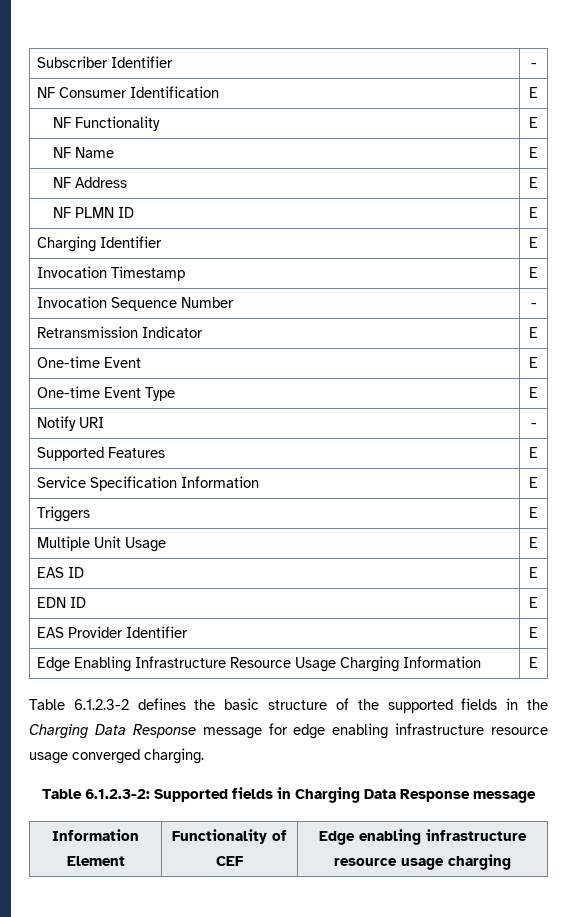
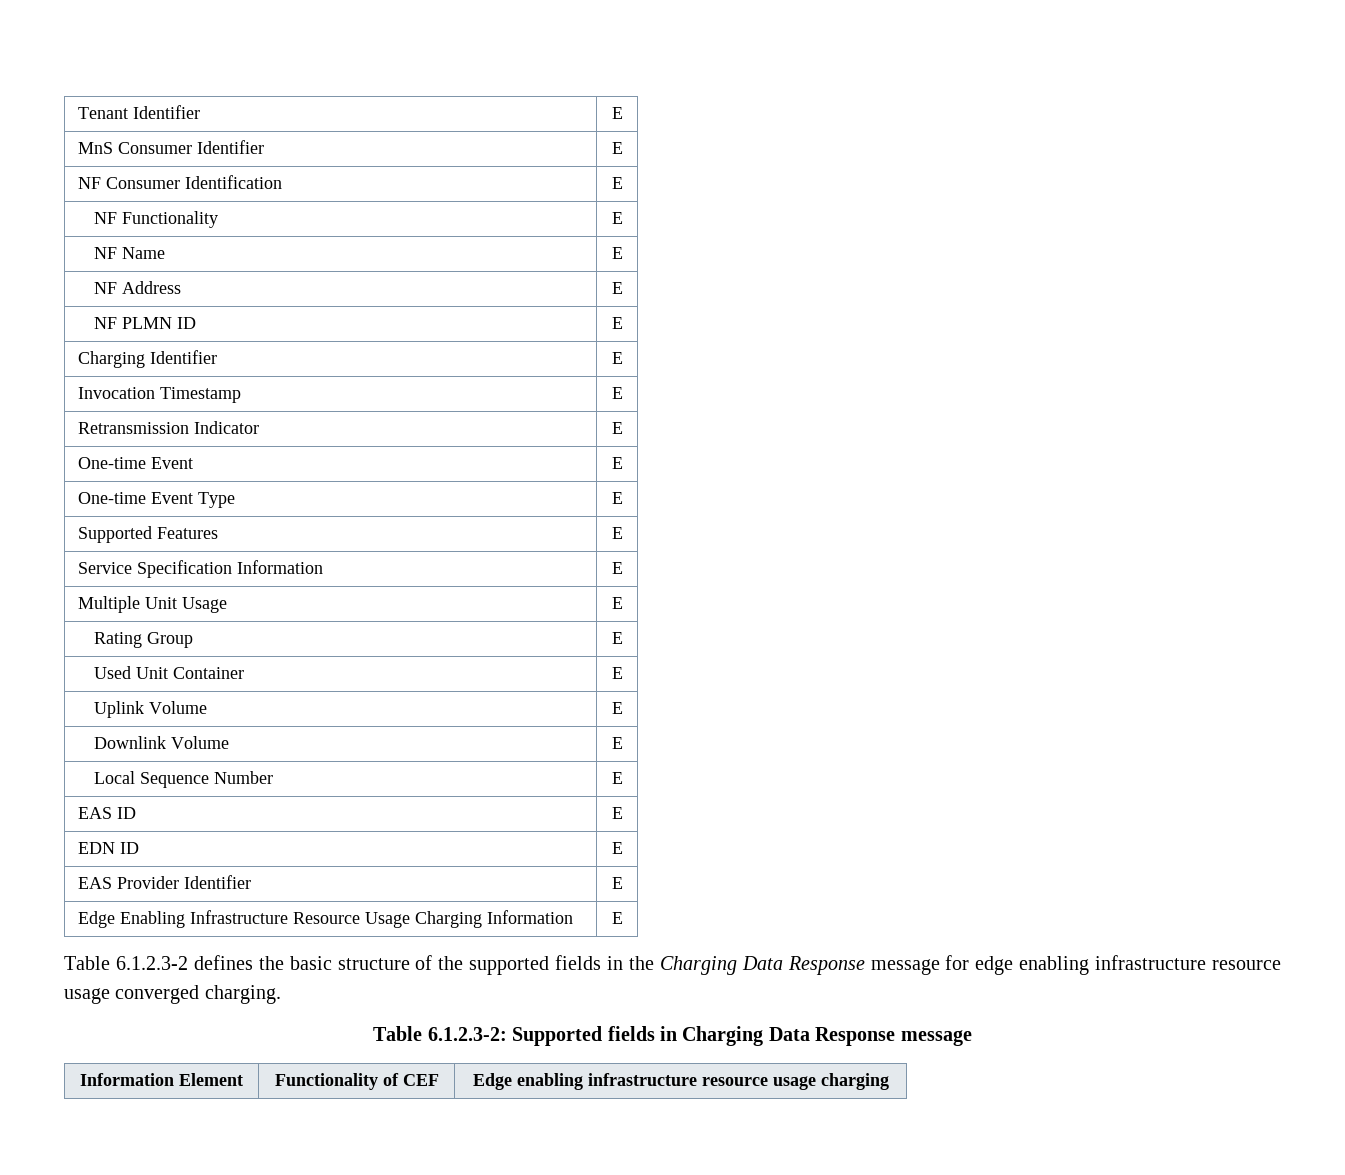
[37,56,174,68] [530,63,537,68] Subscriber Identifier | - -> [78,105,201,119] [611,107,623,119] [78,140,265,154] [611,142,623,154] Tenant Identifier | E // MnS Consumer Identifier | E
[37,296,235,311] [530,303,537,308] // Invocation Sequence Number | - -> (623, 393) none
[37,416,105,431] [530,423,537,428] // Notify URI | - -> (623, 498) none
[37,506,91,522] [529,507,538,518] [37,536,167,552] Triggers | E // Multiple Unit Usage -> [78,596,228,613] [611,597,623,609] [93,632,193,648] [611,632,623,644] [93,666,244,679] [611,667,623,679] [93,701,207,718] [611,702,623,714] [93,736,229,749] [611,737,623,749] [93,771,273,788] Multiple Unit Usage | E // Rating Group | E // Used Unit Container | E // Uplink Volume | E // Downlink Volume | E // Local Sequence Number

